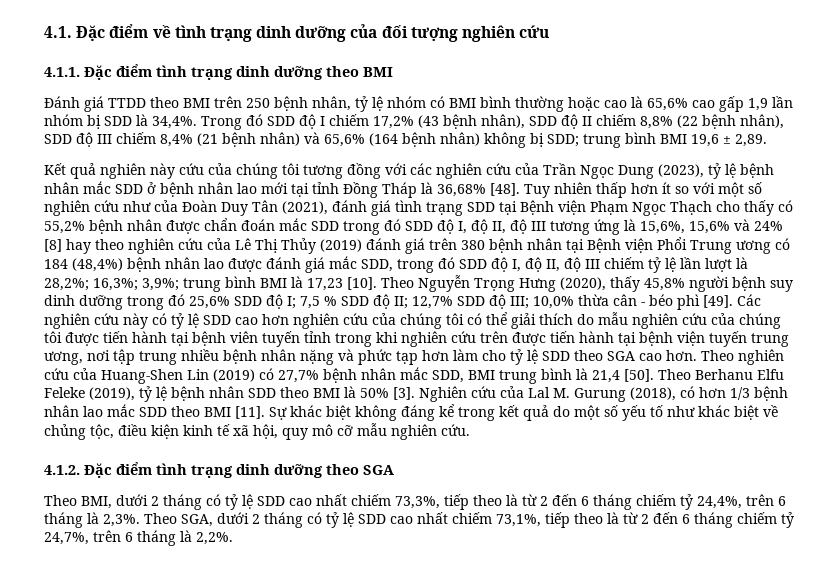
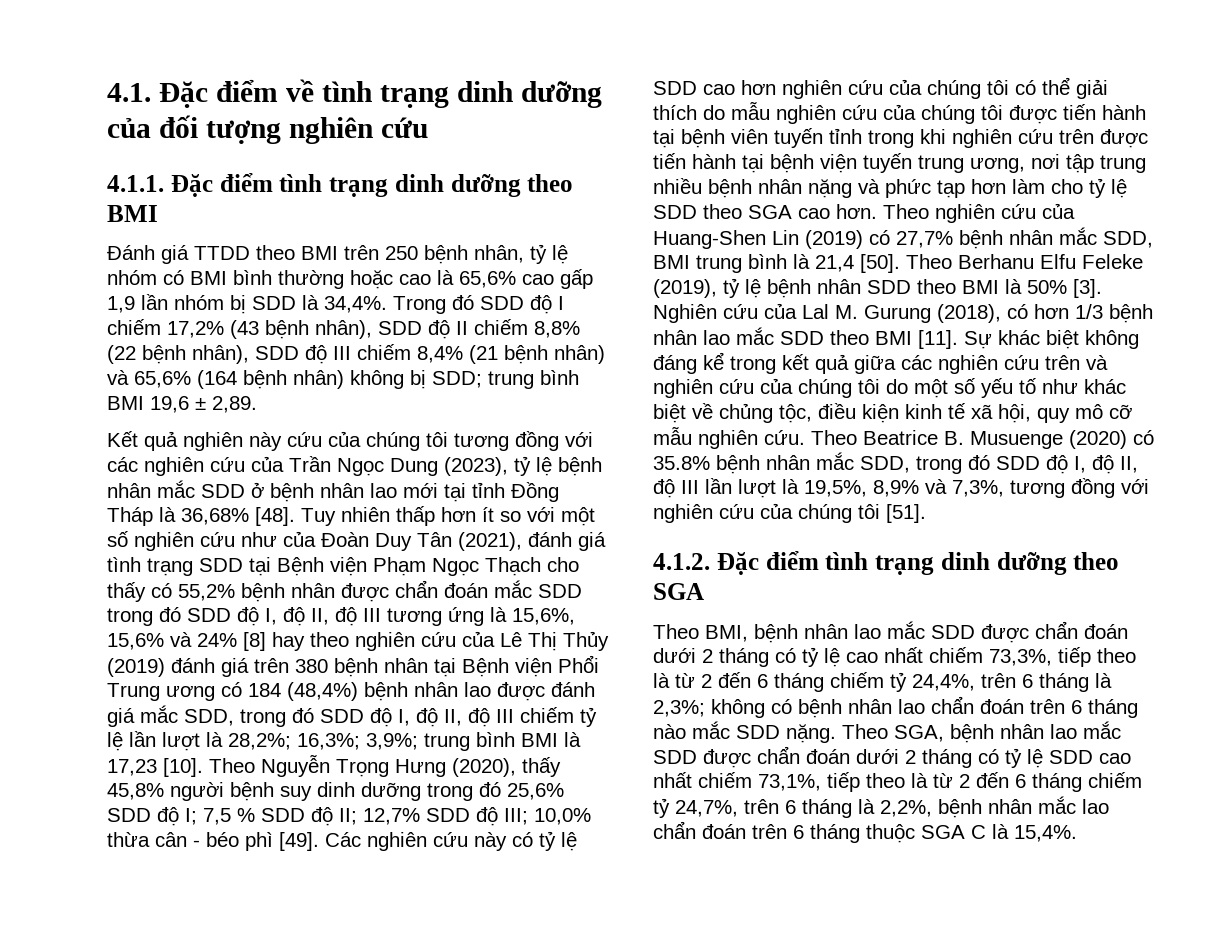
(549, 413) none -> [854,355,1108,374] [653,378,880,398] giữa các nghiên cứu trên và nghiên cứu của chúng tôi
(470, 430) none -> [811,430,1154,449] [653,452,1138,474] [653,478,1149,498] [653,503,926,523] Theo Beatrice B. Musuenge (2020) có 35.8% bệnh nhân mắc SDD, trong đó SDD độ I, độ II, độ III lần lượt là 19,5%, 8,9% và 7,3%, tương đồng với nghiên cứu của chúng tôi [51].
[116,494,285,510] dưới 2 tháng có tỷ lệ SDD -> [754,621,1128,643] [653,647,840,667] bệnh nhân lao mắc SDD được chẩn đoán dưới 2 tháng có tỷ lệ
[103,513,213,527] 2,3%. Theo SGA, -> [653,696,1138,718] [653,721,1121,743] [653,746,850,768] 2,3%; không có bệnh nhân lao chẩn đoán trên 6 tháng nào mắc SDD nặng. Theo SGA, bệnh nhân lao mắc SDD được chẩn đoán
[196,532,233,545] 2,2%. -> [880,796,1109,818] [653,821,1077,843] 2,2%, bệnh nhân mắc lao chẩn đoán trên 6 tháng thuộc SGA C là 15,4%.

